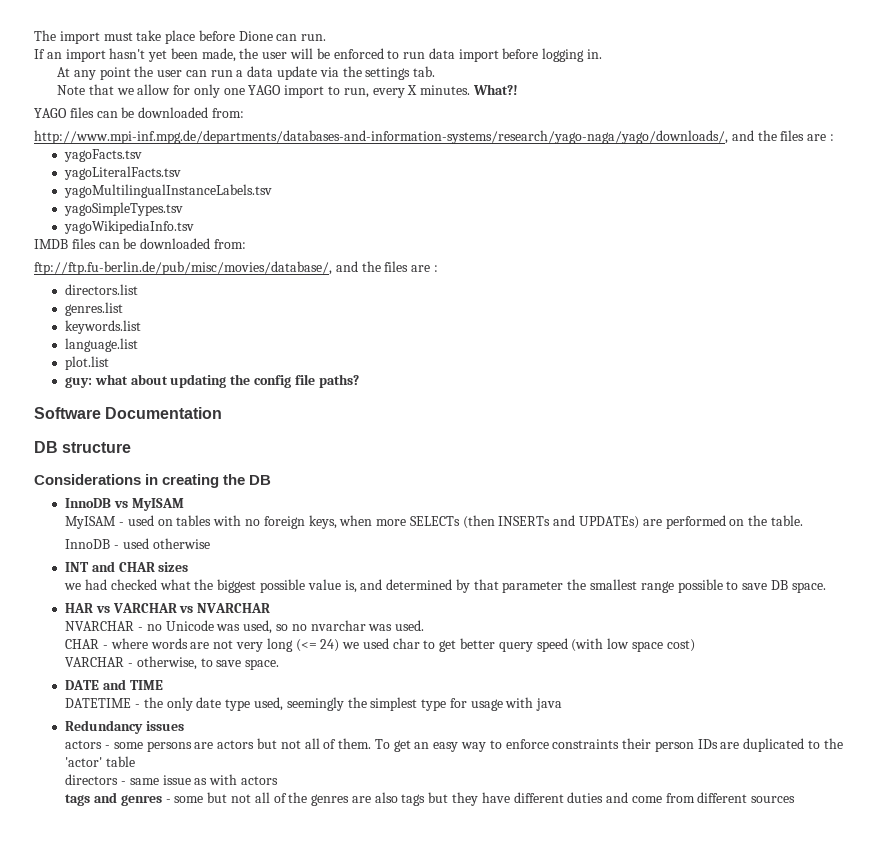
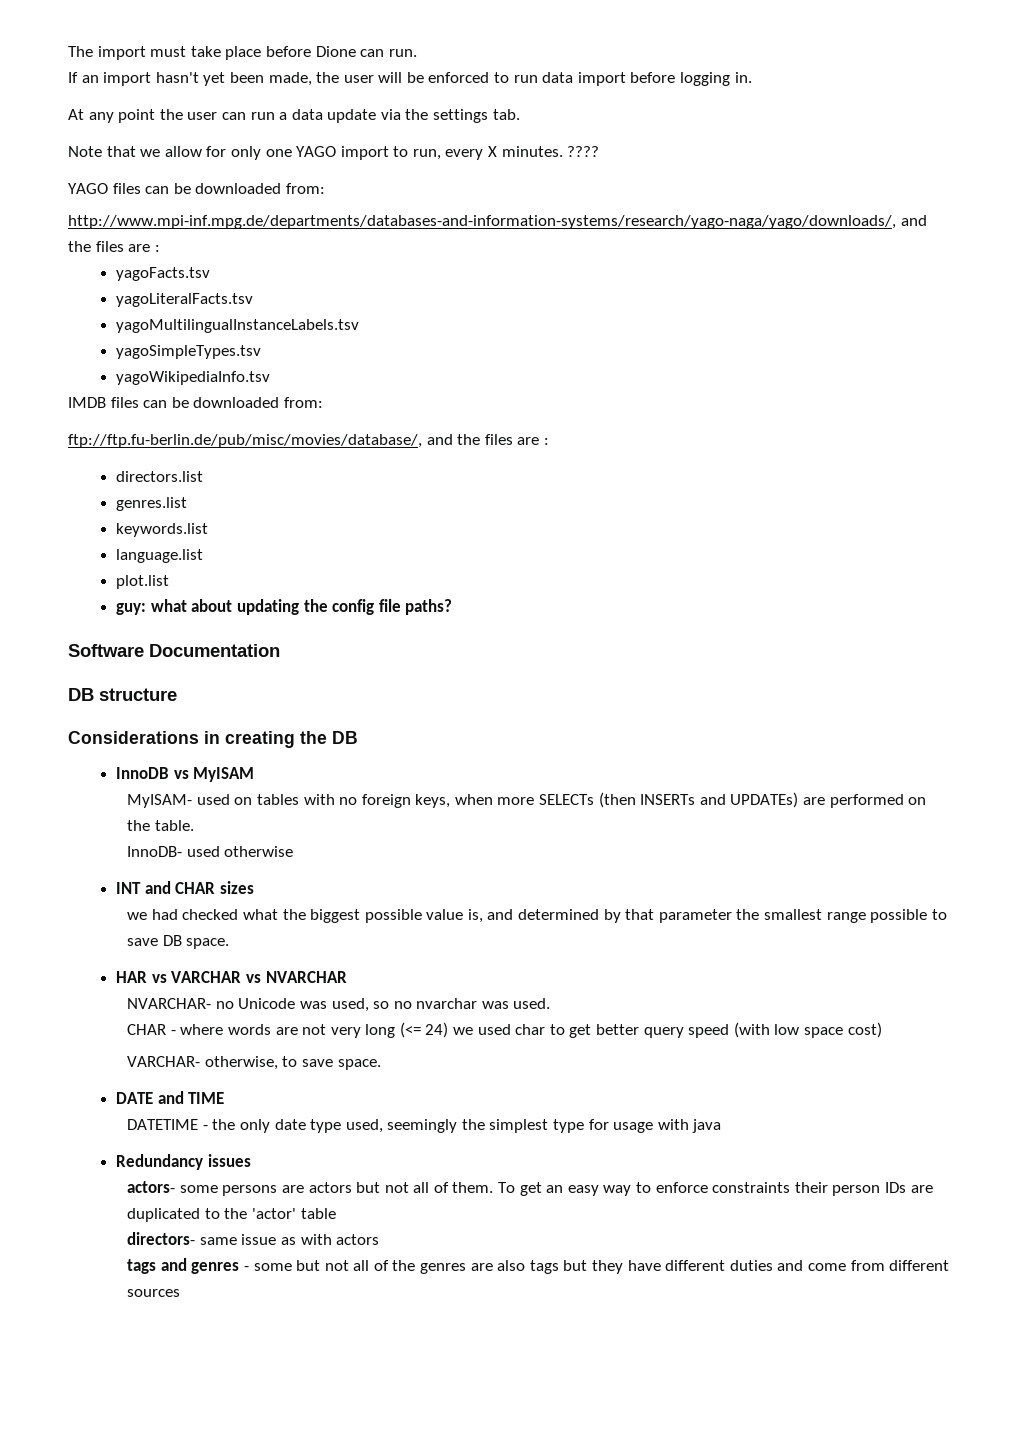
[472,84,518,95] What?! -> [567,146,600,157] ????
[65,516,125,529] MyISAM - -> [127,794,193,808] MyISAM-
[65,539,120,549] InnoDB - -> [127,846,183,857] InnoDB-
[65,621,144,631] NVARCHAR - -> [127,998,212,1009] NVARCHAR-
[65,657,134,667] VARCHAR - -> [127,1056,201,1067] VARCHAR-
[65,740,111,749] actors - -> [127,1181,176,1193] actors-
[65,774,127,785] directors - -> [127,1232,196,1245] directors-

